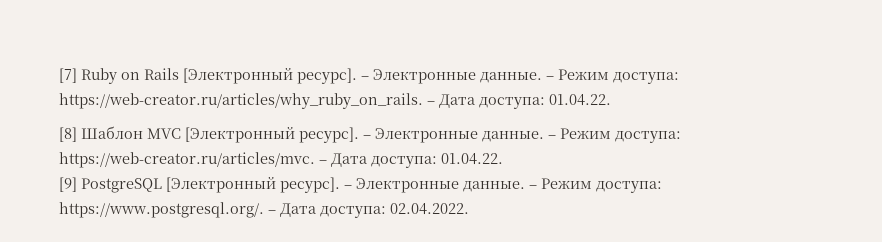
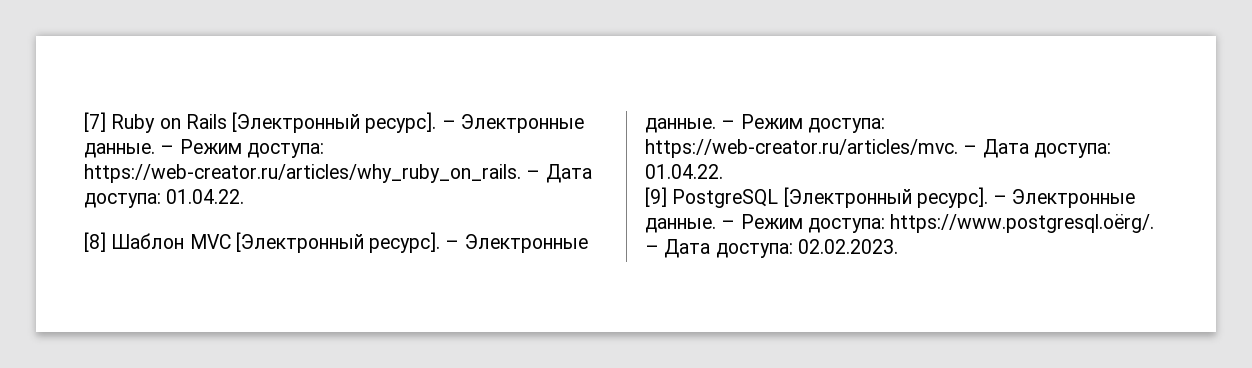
[59,202,469,218] https://www.postgresql.org/. – Дата доступа: 02.04.2022. -> [890,214,1155,233] [645,239,898,258] https://www.postgresql.oёrg/. – Дата доступа: 02.02.2023.

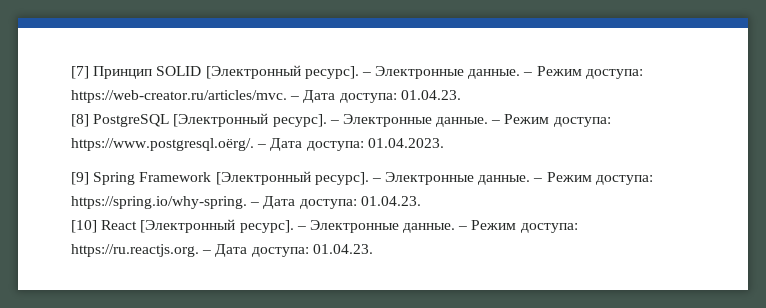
[111,112,584,133] [84,139,324,158] [84,164,592,183] [84,189,245,208] [84,232,231,252] Ruby on Rails [Электронный ресурс]. – Электронные данные. – Режим доступа: https://web-creator.ru/articles/why_ruby_on_rails. – Дата доступа: 01.04.22. // [8] Шаблон MVC -> [93,66,202,79] Принцип SOLID
[645,164,723,179] [645,187,667,207] 01.04.22. // [9] -> [400,90,461,100] [71,114,89,127] 01.04.23. // [8]
[797,239,898,254] 02.02.2023. -> [367,138,444,148] [71,171,653,185] [71,196,421,209] [71,219,578,233] [71,244,373,257] 01.04.2023. // [9] Spring Framework [Электронный ресурс]. – Электронные данные. – Режим доступа: https://spring.io/why-spring. – Дата доступа: 01.04.23. // [10] React [Электронный ресурс]. – Электронные данные. – Режим доступа: https://ru.reactjs.org. – Дата доступа: 01.04.23.

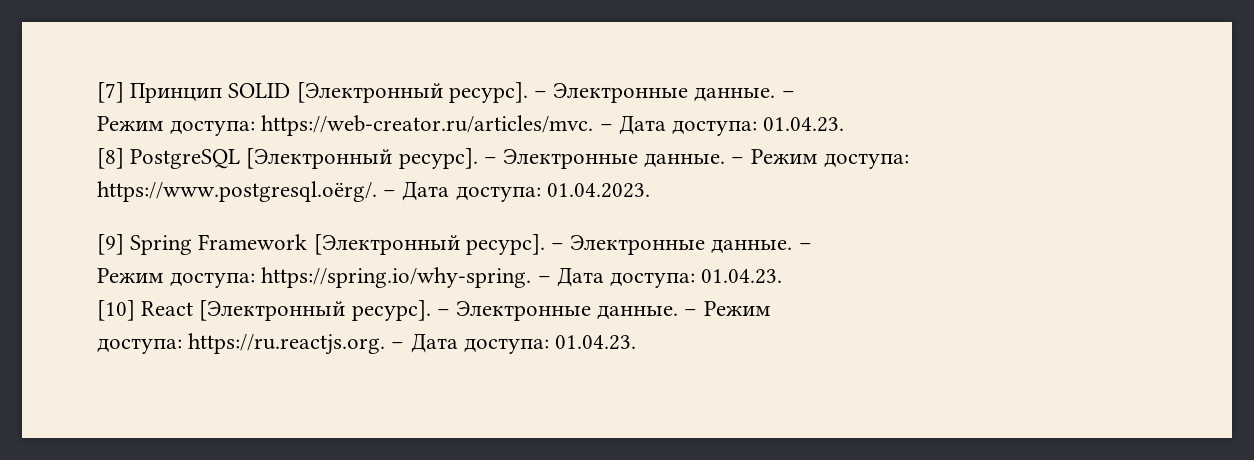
(533, 74) none -> (795, 94) //
(543, 180) none -> (812, 246) //
(517, 225) none -> (771, 308) //

